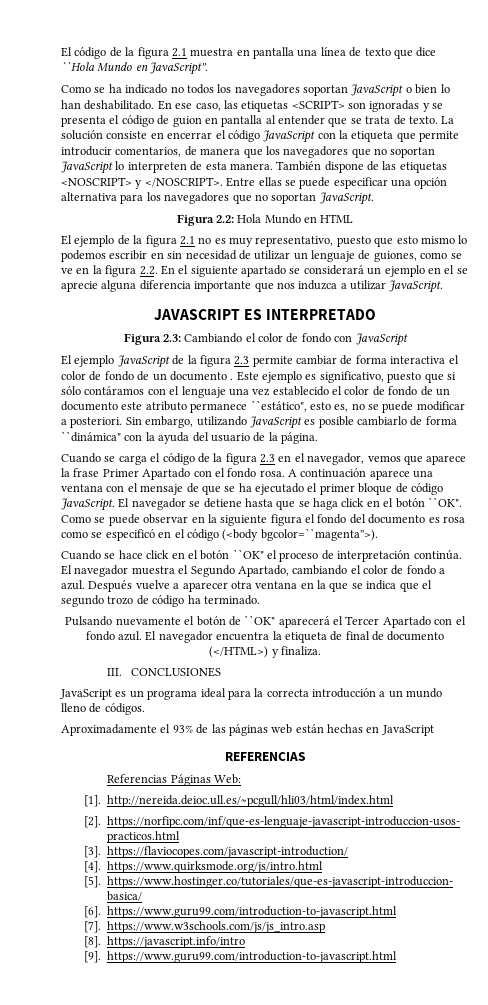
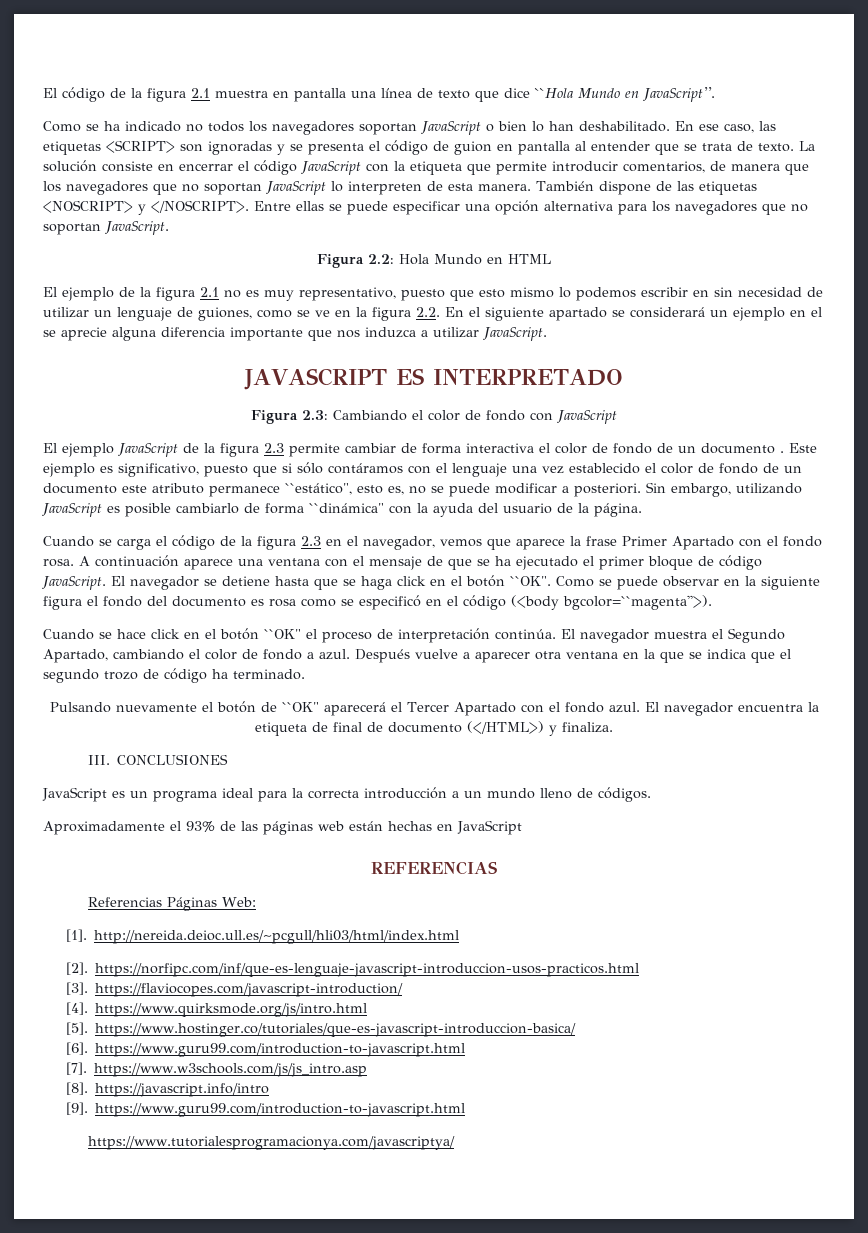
(398, 957) none -> [88,1136,456,1150] // https://www.tutorialesprogramacionya.com/javascriptya/

